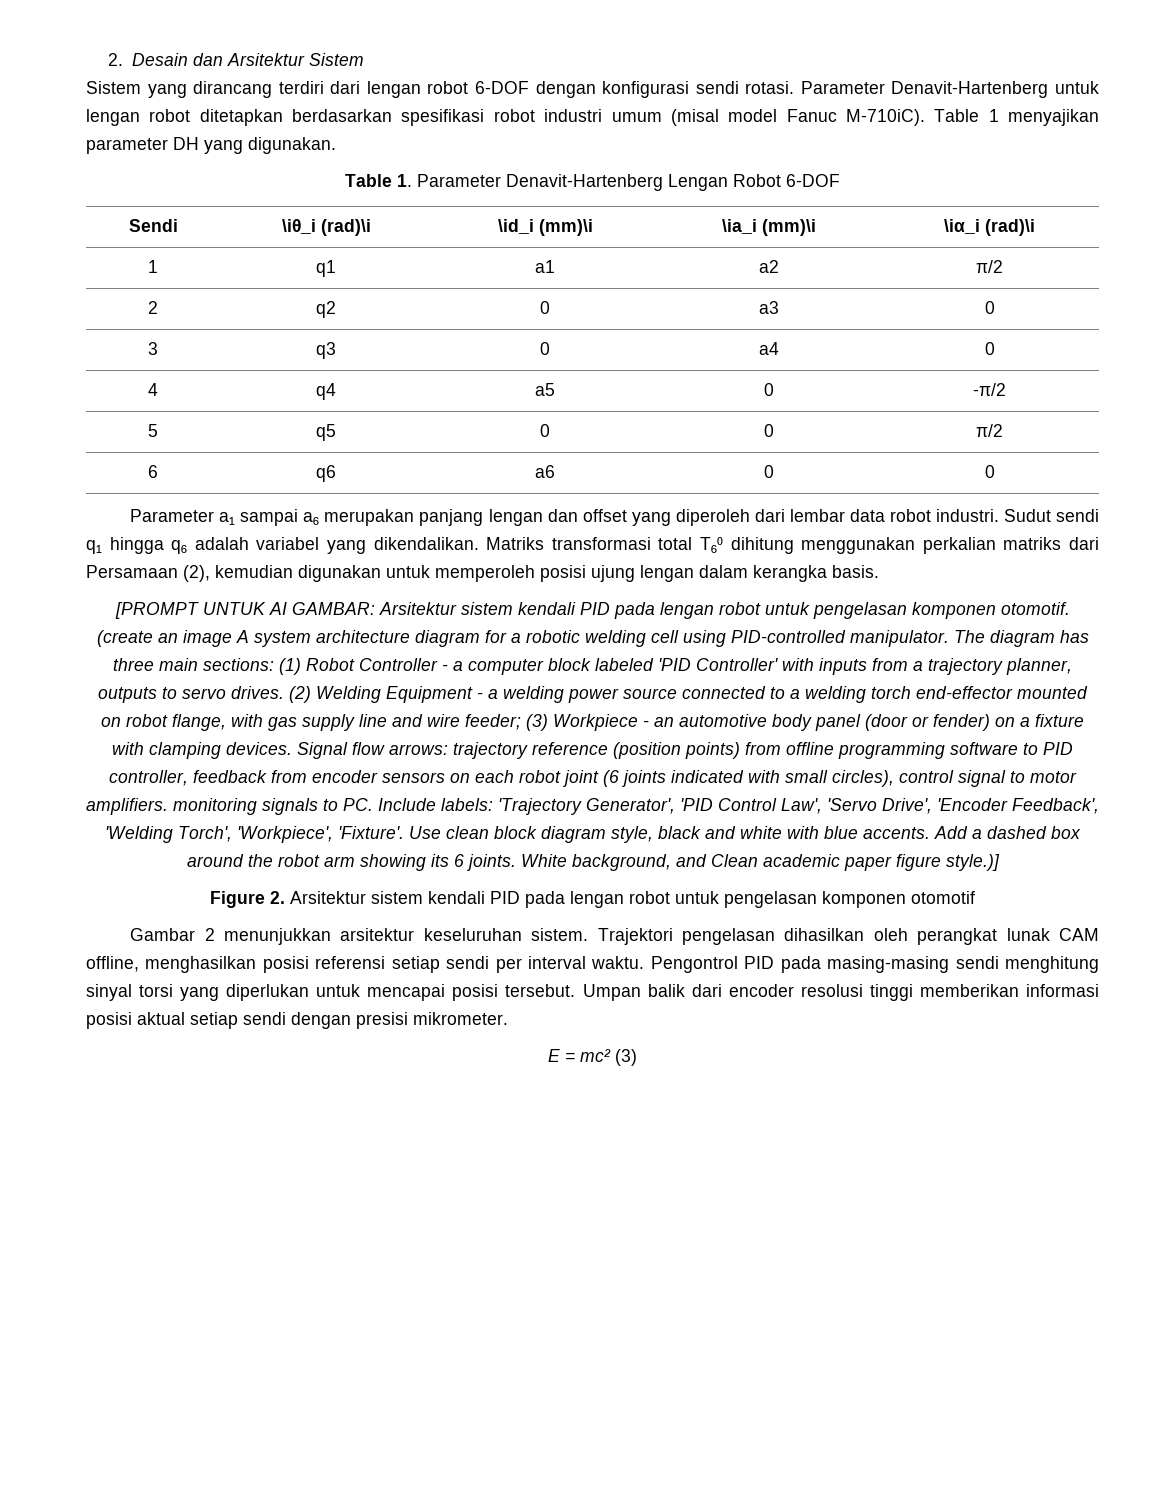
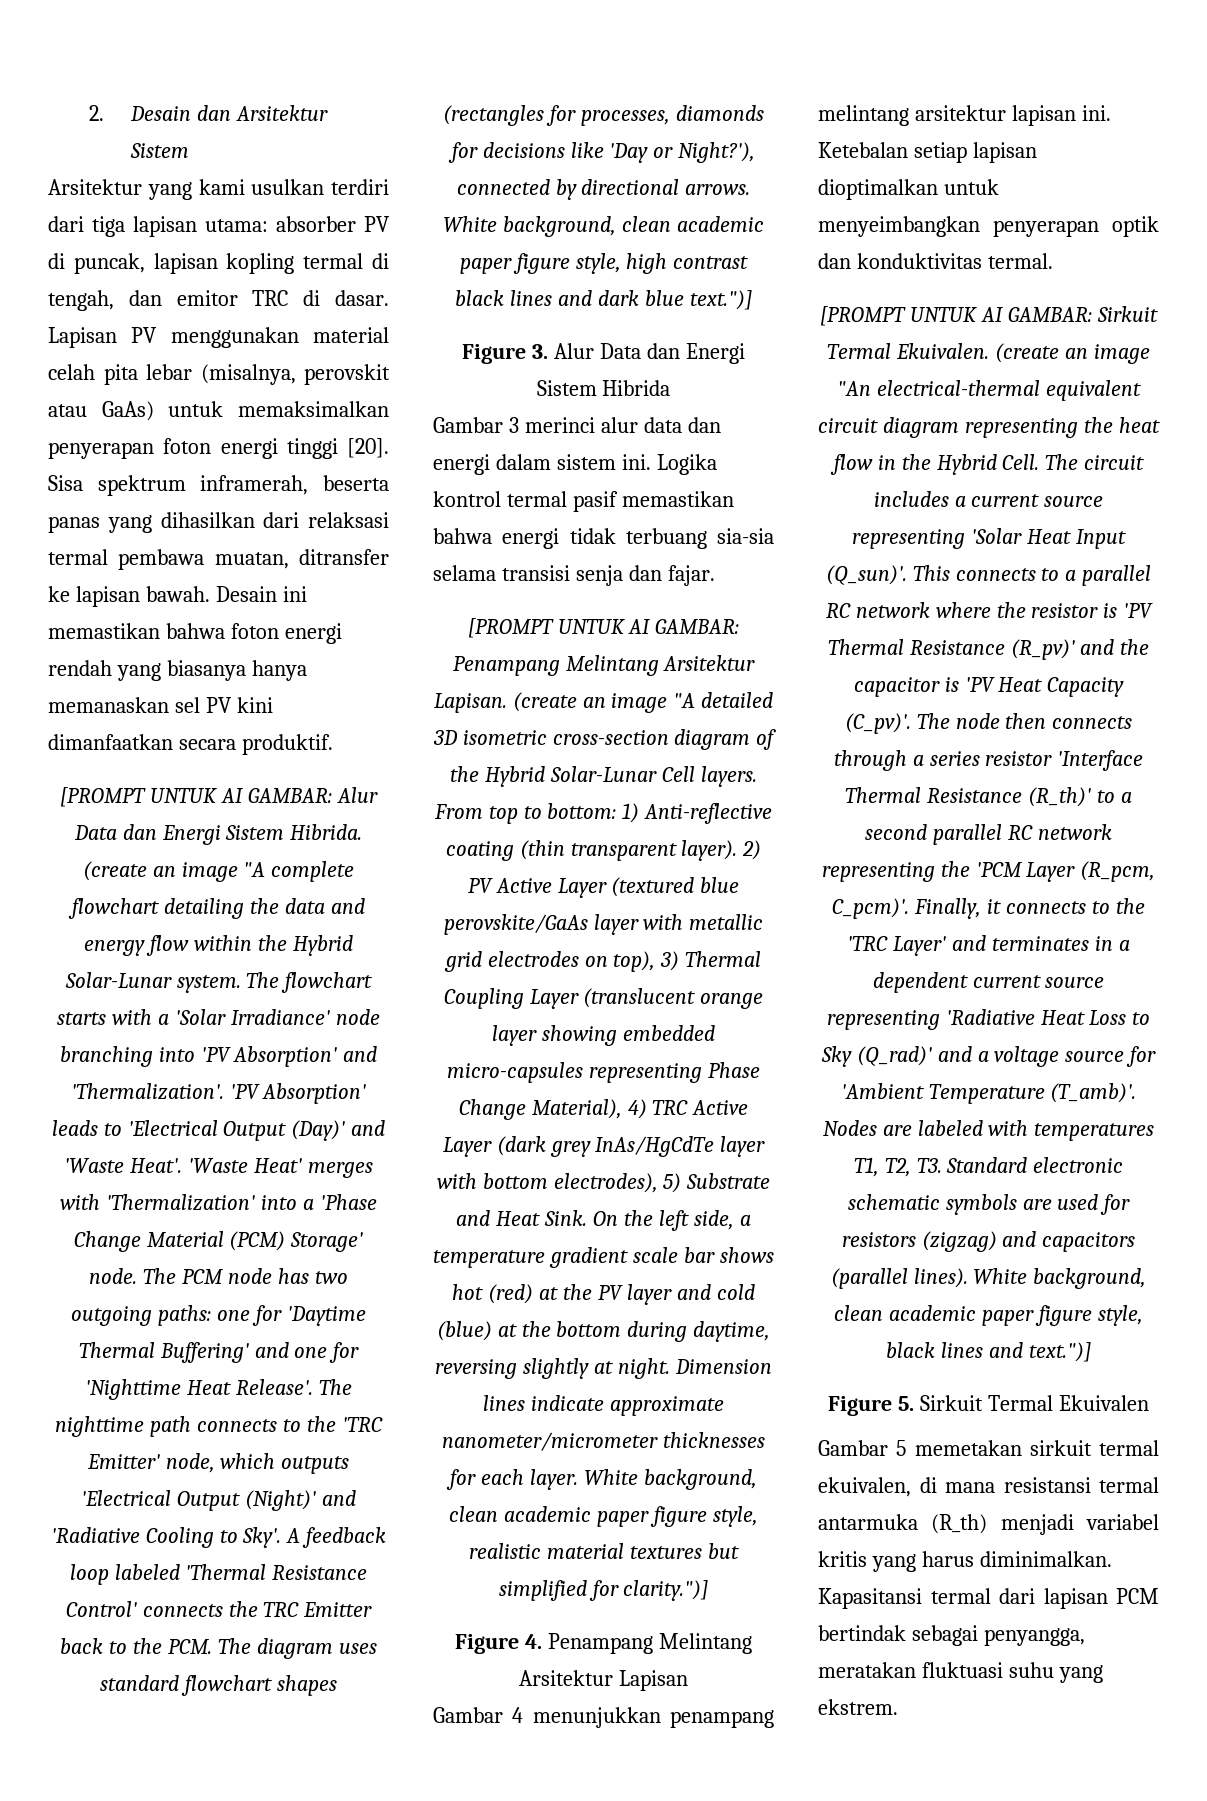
[86,81,1099,98] [86,109,1100,126] [86,137,336,154] [345,174,840,191] [128,219,178,232] [281,219,371,236] [497,219,593,236] [722,219,816,236] [944,219,1035,236] [148,260,158,273] [316,260,336,277] [535,260,555,273] [759,260,779,273] [976,260,1003,273] [148,301,158,314] [316,301,336,318] [540,301,550,314] [759,301,779,314] [984,301,995,314] [148,342,158,355] [316,342,336,359] [540,342,550,355] [759,342,779,355] [984,342,995,355] [148,383,158,396] [316,383,336,400] [535,383,555,396] [764,383,774,396] [973,383,1006,396] [148,424,158,437] [316,424,336,441] [540,424,550,437] [764,424,774,437] [976,424,1003,437] [148,465,158,478] [316,465,336,482] [535,465,555,478] [764,465,774,478] [984,465,995,478] [130,509,1099,526] [86,537,1100,554] [86,565,879,582] [114,602,1070,619] [96,630,1089,647] [113,658,1072,675] [98,686,1088,703] [101,714,1084,731] [112,742,1073,759] [109,770,1077,787] [86,798,1099,815] [105,826,1081,843] [186,854,1000,871] [210,891,975,908] [130,928,1099,945] [86,956,1100,973] [86,984,1100,1001] [86,1012,508,1029] [548,1049,637,1066] Sistem yang dirancang terdiri dari lengan robot 6-DOF dengan konfigurasi sendi rotasi. Parameter Denavit-Hartenberg untuk lengan robot ditetapkan berdasarkan spesifikasi robot industri umum (misal model Fanuc M-710iC). Table 1 menyajikan parameter DH yang digunakan. // Table 1. Parameter Denavit-Hartenberg Lengan Robot 6-DOF // Sendi | \iθ_i (rad)\i | \id_i (mm)\i | \ia_i (mm)\i | \iα_i (rad)\i // 1 | q1 | a1 | a2 | π/2 // 2 | q2 | 0 | a3 | 0 // 3 | q3 | 0 | a4 | 0 // 4 | q4 | a5 | 0 | -π/2 // 5 | q5 | 0 | 0 | π/2 // 6 | q6 | a6 | 0 | 0 // Parameter a₁ sampai a₆ merupakan panjang lengan dan offset yang diperoleh dari lembar data robot industri. Sudut sendi q₁ hingga q₆ adalah variabel yang dikendalikan. Matriks transformasi total T₆⁰ dihitung menggunakan perkalian matriks dari Persamaan (2), kemudian digunakan untuk memperoleh posisi ujung lengan dalam kerangka basis. // [PROMPT UNTUK AI GAMBAR: Arsitektur sistem kendali PID pada lengan robot untuk pengelasan komponen otomotif. (create an image A system architecture diagram for a robotic welding cell using PID-controlled manipulator. The diagram has three main sections: (1) Robot Controller - a computer block labeled 'PID Controller' with inputs from a trajectory planner, outputs to servo drives. (2) Welding Equipment - a welding power source connected to a welding torch end-effector mounted on robot flange, with gas supply line and wire feeder; (3) Workpiece - an automotive body panel (door or fender) on a fixture with clamping devices. Signal flow arrows: trajectory reference (position points) from offline programming software to PID controller, feedback from encoder sensors on each robot joint (6 joints indicated with small circles), control signal to motor amplifiers. monitoring signals to PC. Include labels: 'Trajectory Generator', 'PID Control Law', 'Servo Drive', 'Encoder Feedback', 'Welding Torch', 'Workpiece', 'Fixture'. Use clean block diagram style, black and white with blue accents. Add a dashed box around the robot arm showing its 6 joints. White background, and Clean academic paper figure style.)] // Figure 2. Arsitektur sistem kendali PID pada lengan robot untuk pengelasan komponen otomotif // Gambar 2 menunjukkan arsitektur keseluruhan sistem. Trajektori pengelasan dihasilkan oleh perangkat lunak CAM offline, menghasilkan posisi referensi setiap sendi per interval waktu. Pengontrol PID pada masing-masing sendi menghitung sinyal torsi yang diperlukan untuk mencapai posisi tersebut. Umpan balik dari encoder resolusi tinggi memberikan informasi posisi aktual setiap sendi dengan presisi mikrometer. // E = mc² (3) -> [48,179,389,200] [48,216,390,237] [48,253,390,274] [48,290,390,311] [48,327,389,348] [48,364,390,385] [48,401,389,421] [48,438,389,459] [48,475,390,496] [48,512,389,533] [48,549,389,570] [48,586,307,607] [48,623,342,644] [48,660,307,681] [48,697,273,713] [48,734,333,755] [60,787,378,807] [73,824,363,845] [82,861,355,882] [68,898,365,919] [84,935,353,956] [64,972,373,993] [57,1009,380,1025] [59,1046,378,1067] [70,1083,367,1104] [51,1120,386,1141] [64,1158,373,1178] [60,1194,377,1211] [73,1231,364,1252] [89,1268,348,1284] [71,1305,366,1326] [78,1342,360,1363] [85,1379,352,1400] [55,1416,383,1437] [86,1453,350,1474] [81,1490,356,1511] [50,1527,387,1548] [69,1564,368,1585] [65,1601,373,1617] [60,1638,377,1659] [100,1675,337,1696] [443,105,764,126] [447,142,756,163] [456,179,751,200] [443,216,764,237] [459,253,749,274] [455,290,752,310] [462,343,745,364] [536,380,671,396] [433,417,721,433] [433,454,717,475] [433,491,734,512] [433,528,774,549] [433,565,715,586] [467,618,740,638] [452,655,756,676] [433,692,774,713] [432,729,777,750] [450,766,757,787] [433,803,773,824] [445,840,762,861] [467,877,740,898] [443,914,764,935] [443,951,762,972] [443,988,764,1009] [492,1025,715,1046] [447,1062,760,1083] [458,1099,749,1120] [442,1136,766,1157] [436,1173,771,1193] [456,1210,751,1231] [433,1247,774,1268] [452,1284,755,1305] [436,1321,771,1342] [435,1358,772,1379] [483,1395,724,1416] [442,1432,765,1451] [446,1469,757,1490] [449,1506,758,1527] [469,1543,739,1559] [498,1580,709,1601] [455,1633,752,1654] [519,1670,688,1691] [433,1707,774,1728] [818,105,1111,126] [818,142,1037,163] [818,179,999,200] [818,216,1159,237] [818,253,1053,269] [820,306,1158,326] [827,343,1150,364] [837,380,1141,401] [818,417,1160,438] [829,454,1145,475] [873,491,1104,507] [852,528,1126,549] [825,565,1152,586] [825,602,1154,618] [827,639,1150,660] [853,677,1125,697] [844,713,1133,734] [833,750,1144,771] [845,787,1132,807] [865,824,1112,845] [821,861,1156,882] [832,898,1145,919] [847,935,1130,956] [872,972,1105,993] [826,1009,1151,1030] [820,1046,1157,1067] [840,1083,1137,1104] [822,1120,1155,1141] [853,1157,1124,1177] [847,1194,1131,1215] [841,1231,1136,1252] [830,1268,1147,1289] [834,1305,1143,1326] [886,1342,1091,1362] [828,1395,1149,1416] [818,1440,1159,1456] [818,1477,1159,1497] [818,1514,1159,1535] [818,1551,1112,1572] [818,1588,1159,1609] [818,1625,1085,1646] [818,1662,1103,1683] [818,1699,898,1715] Arsitektur yang kami usulkan terdiri dari tiga lapisan utama: absorber PV di puncak, lapisan kopling termal di tengah, dan emitor TRC di dasar. Lapisan PV menggunakan material celah pita lebar (misalnya, perovskit atau GaAs) untuk memaksimalkan penyerapan foton energi tinggi [20]. Sisa spektrum inframerah, beserta panas yang dihasilkan dari relaksasi termal pembawa muatan, ditransfer ke lapisan bawah. Desain ini memastikan bahwa foton energi rendah yang biasanya hanya memanaskan sel PV kini dimanfaatkan secara produktif. // [PROMPT UNTUK AI GAMBAR: Alur Data dan Energi Sistem Hibrida. (create an image "A complete flowchart detailing the data and energy flow within the Hybrid Solar-Lunar system. The flowchart starts with a 'Solar Irradiance' node branching into 'PV Absorption' and 'Thermalization'. 'PV Absorption' leads to 'Electrical Output (Day)' and 'Waste Heat'. 'Waste Heat' merges with 'Thermalization' into a 'Phase Change Material (PCM) Storage' node. The PCM node has two outgoing paths: one for 'Daytime Thermal Buffering' and one for 'Nighttime Heat Release'. The nighttime path connects to the 'TRC Emitter' node, which outputs 'Electrical Output (Night)' and 'Radiative Cooling to Sky'. A feedback loop labeled 'Thermal Resistance Control' connects the TRC Emitter back to the PCM. The diagram uses standard flowchart shapes (rectangles for processes, diamonds for decisions like 'Day or Night?'), connected by directional arrows. White background, clean academic paper figure style, high contrast black lines and dark blue text.")] // Figure 3. Alur Data dan Energi Sistem Hibrida // Gambar 3 merinci alur data dan energi dalam sistem ini. Logika kontrol termal pasif memastikan bahwa energi tidak terbuang sia-sia selama transisi senja dan fajar. // [PROMPT UNTUK AI GAMBAR: Penampang Melintang Arsitektur Lapisan. (create an image "A detailed 3D isometric cross-section diagram of the Hybrid Solar-Lunar Cell layers. From top to bottom: 1) Anti-reflective coating (thin transparent layer). 2) PV Active Layer (textured blue perovskite/GaAs layer with metallic grid electrodes on top), 3) Thermal Coupling Layer (translucent orange layer showing embedded micro-capsules representing Phase Change Material), 4) TRC Active Layer (dark grey InAs/HgCdTe layer with bottom electrodes), 5) Substrate and Heat Sink. On the left side, a temperature gradient scale bar shows hot (red) at the PV layer and cold (blue) at the bottom during daytime, reversing slightly at night. Dimension lines indicate approximate nanometer/micrometer thicknesses for each layer. White background, clean academic paper figure style, realistic material textures but simplified for clarity.")] // Figure 4. Penampang Melintang Arsitektur Lapisan // Gambar 4 menunjukkan penampang melintang arsitektur lapisan ini. Ketebalan setiap lapisan dioptimalkan untuk menyeimbangkan penyerapan optik dan konduktivitas termal. // [PROMPT UNTUK AI GAMBAR: Sirkuit Termal Ekuivalen. (create an image "An electrical-thermal equivalent circuit diagram representing the heat flow in the Hybrid Cell. The circuit includes a current source representing 'Solar Heat Input (Q_sun)'. This connects to a parallel RC network where the resistor is 'PV Thermal Resistance (R_pv)' and the capacitor is 'PV Heat Capacity (C_pv)'. The node then connects through a series resistor 'Interface Thermal Resistance (R_th)' to a second parallel RC network representing the 'PCM Layer (R_pcm, C_pcm)'. Finally, it connects to the 'TRC Layer' and terminates in a dependent current source representing 'Radiative Heat Loss to Sky (Q_rad)' and a voltage source for 'Ambient Temperature (T_amb)'. Nodes are labeled with temperatures T1, T2, T3. Standard electronic schematic symbols are used for resistors (zigzag) and capacitors (parallel lines). White background, clean academic paper figure style, black lines and text.")] // Figure 5. Sirkuit Termal Ekuivalen // Gambar 5 memetakan sirkuit termal ekuivalen, di mana resistansi termal antarmuka (R_th) menjadi variabel kritis yang harus diminimalkan. Kapasitansi termal dari lapisan PCM bertindak sebagai penyangga, meratakan fluktuasi suhu yang ekstrem.

